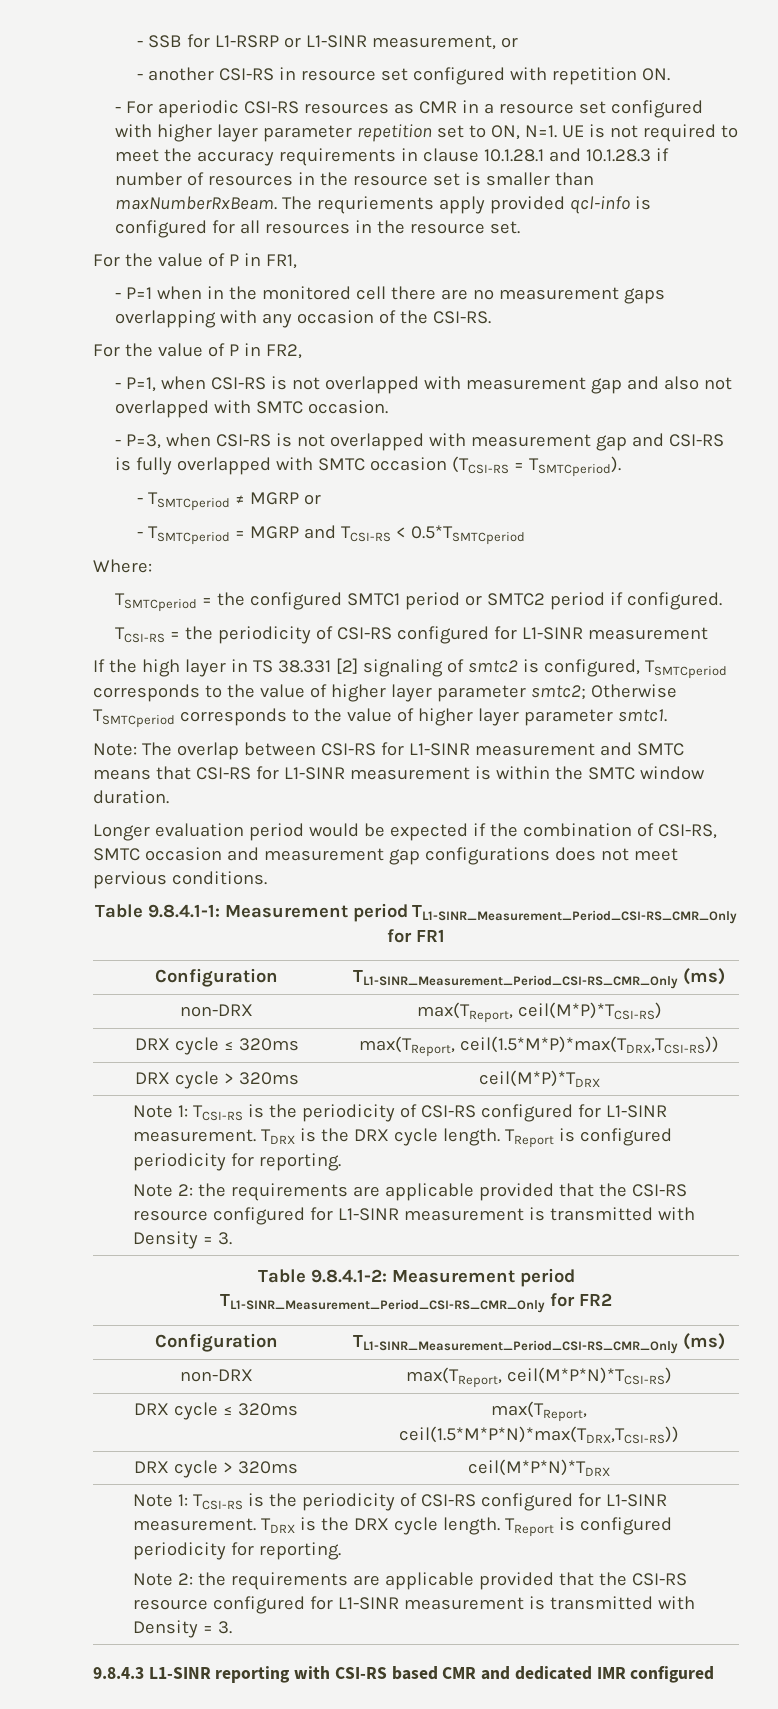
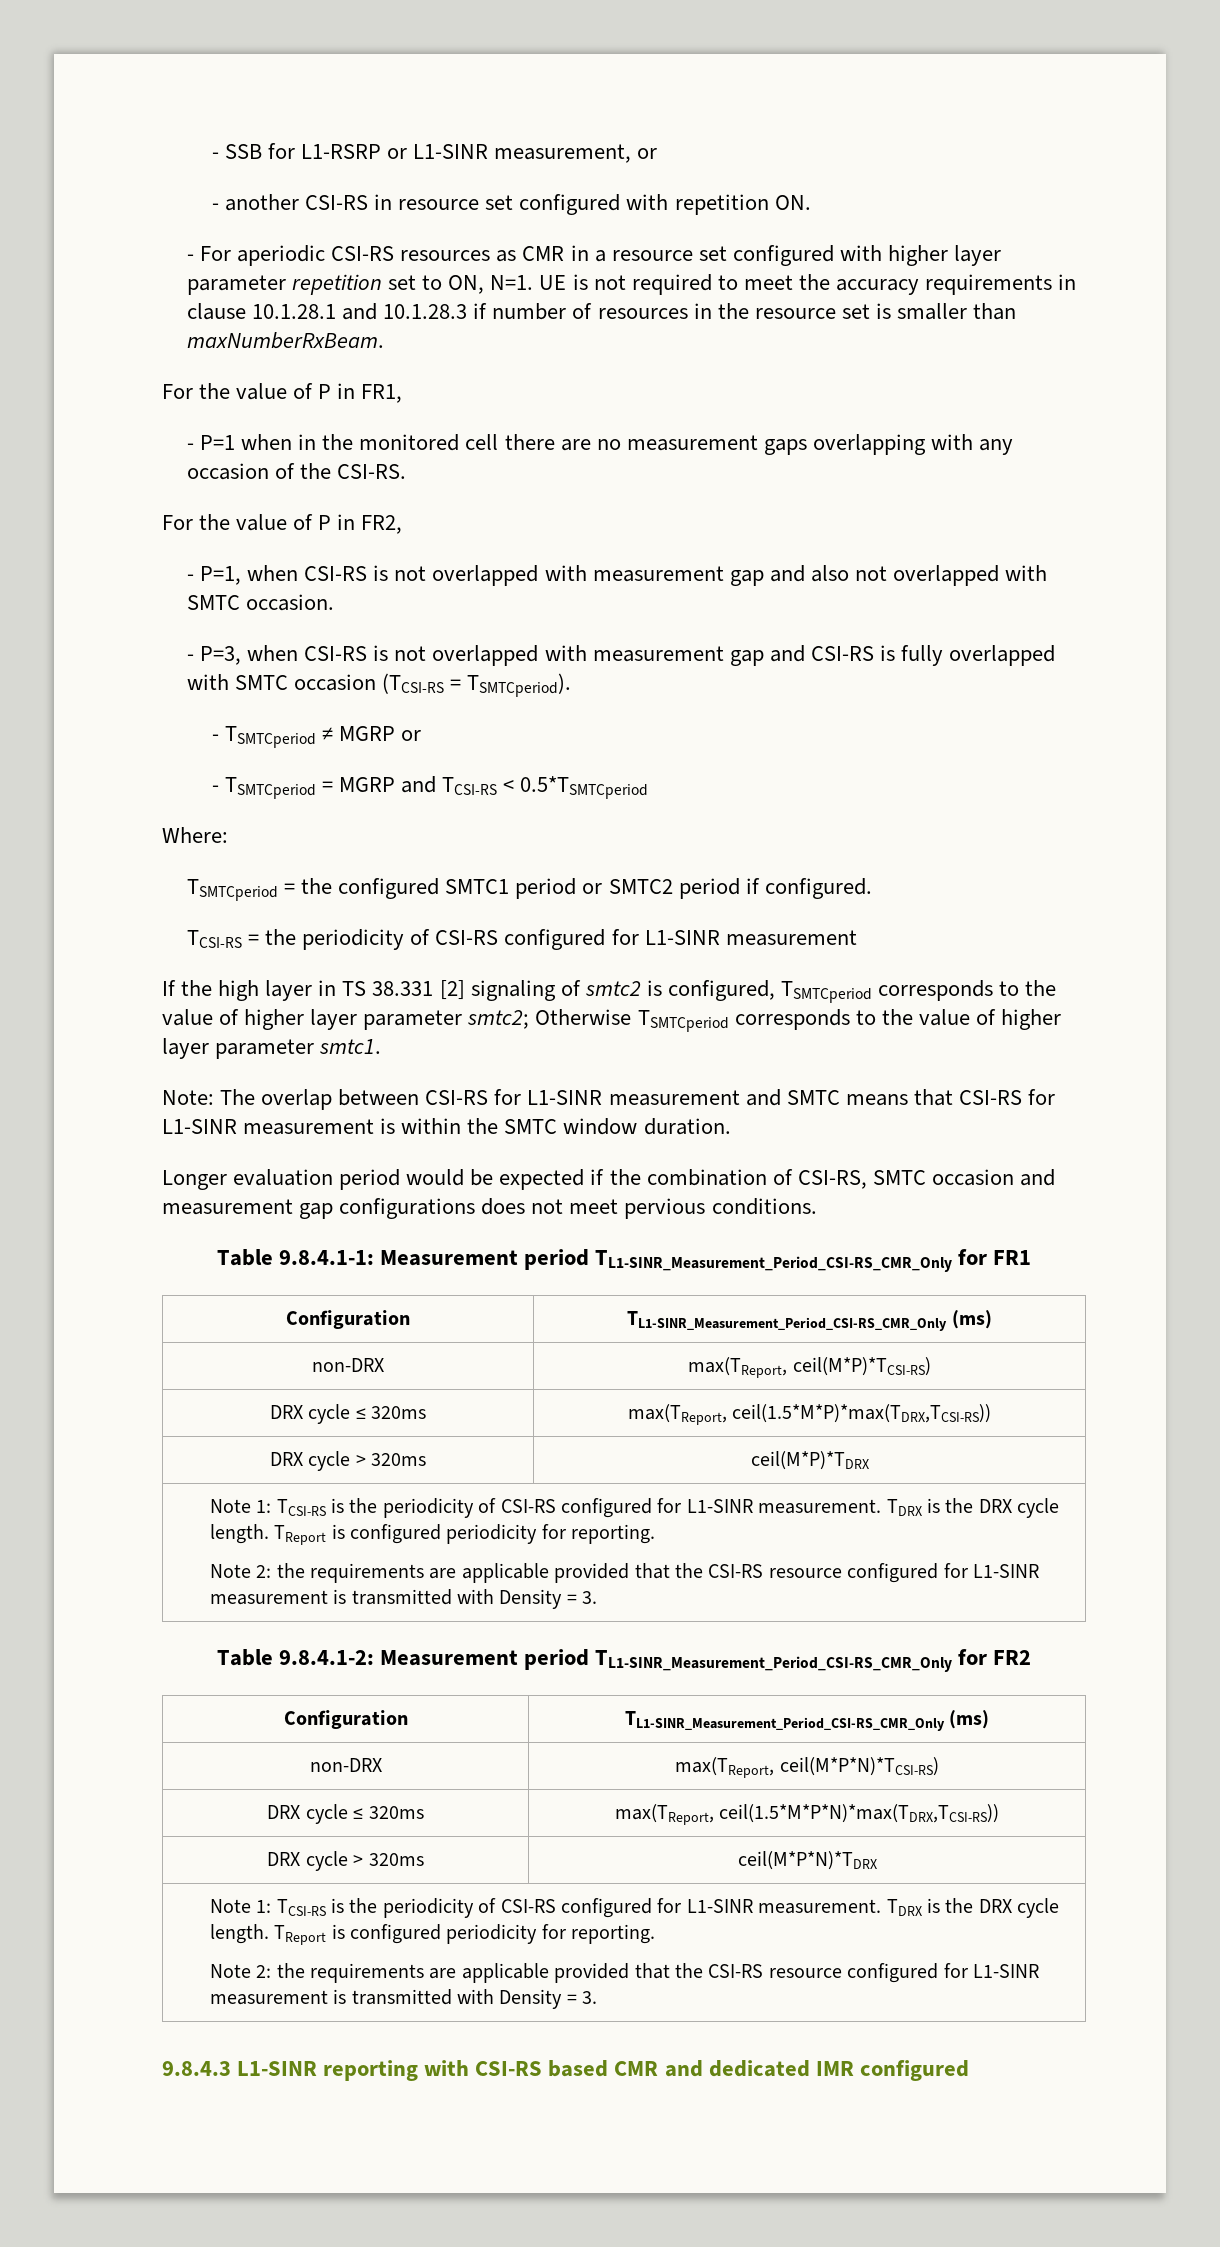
[282,196,652,214] [115,220,521,238] The requriements apply provided qcl-info is configured for all resources in the resource set. -> (384, 340) none

